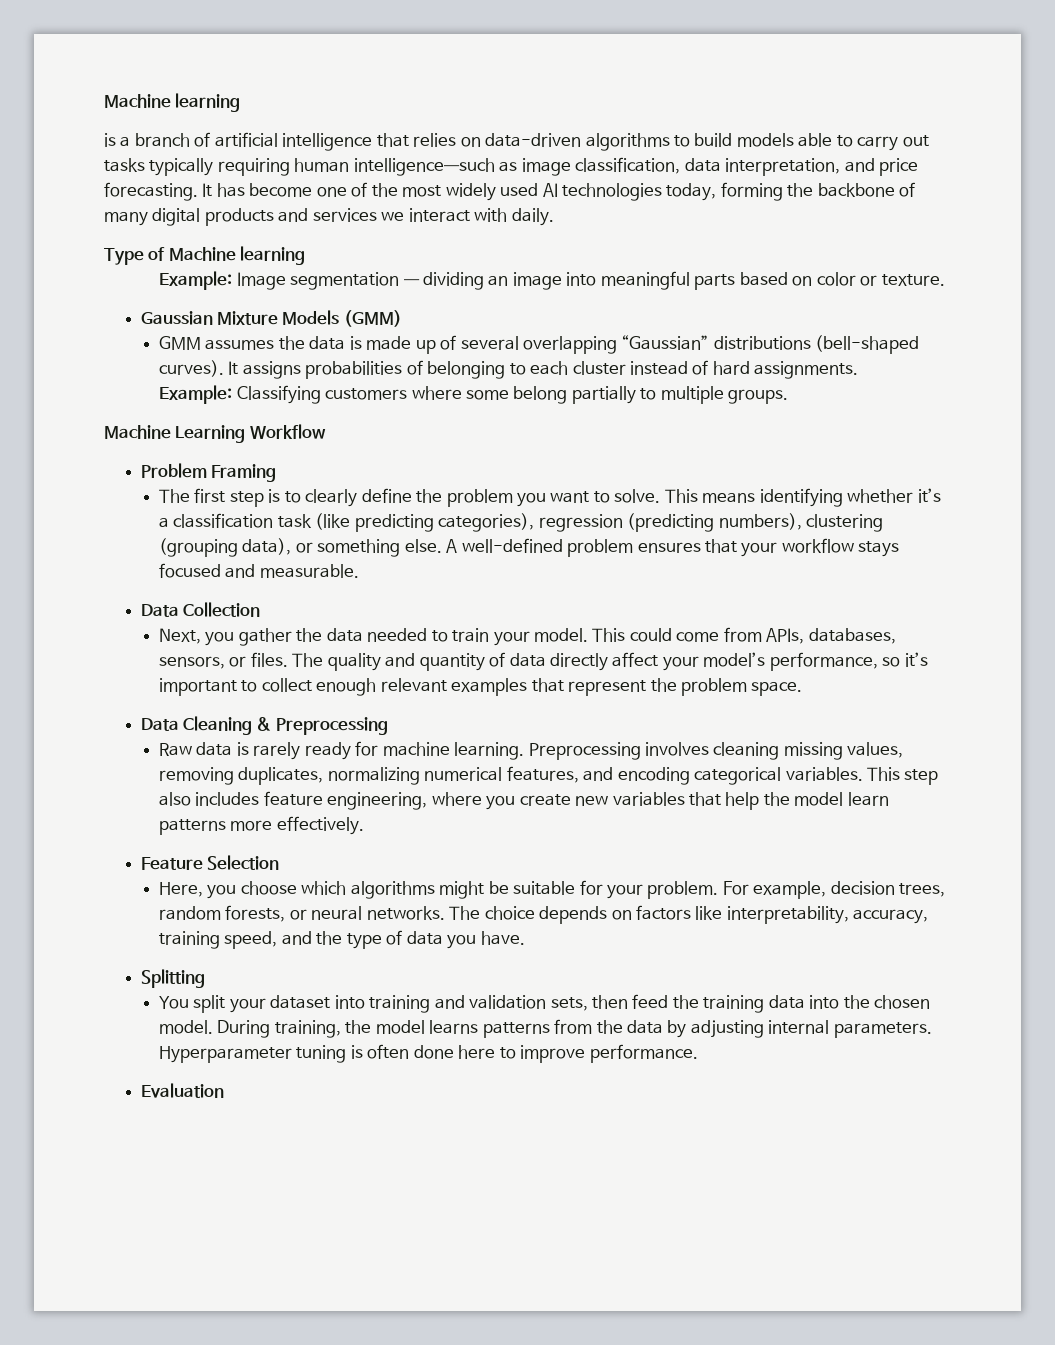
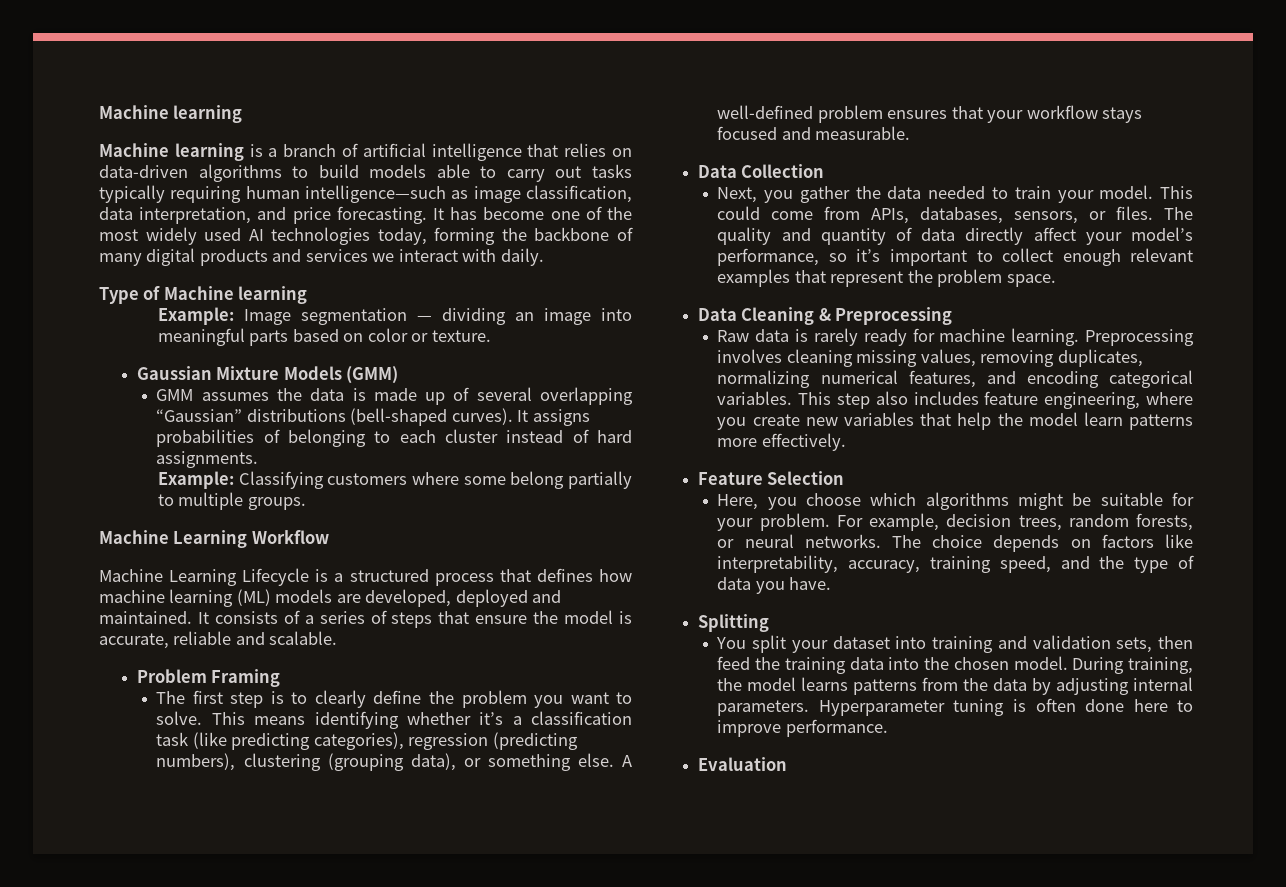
[104,93,241,112] Machine learning // -> [99,105,243,123] [99,143,244,161] Machine learning // Machine learning
(326, 431) none -> [99,568,632,586] [99,589,562,607] [99,610,632,628] [99,631,338,649] // Machine Learning Lifecycle is a structured process that defines how machine learning (ML) models are developed, deployed and maintained. It consists of a series of steps that ensure the model is accurate, reliable and scalable.

